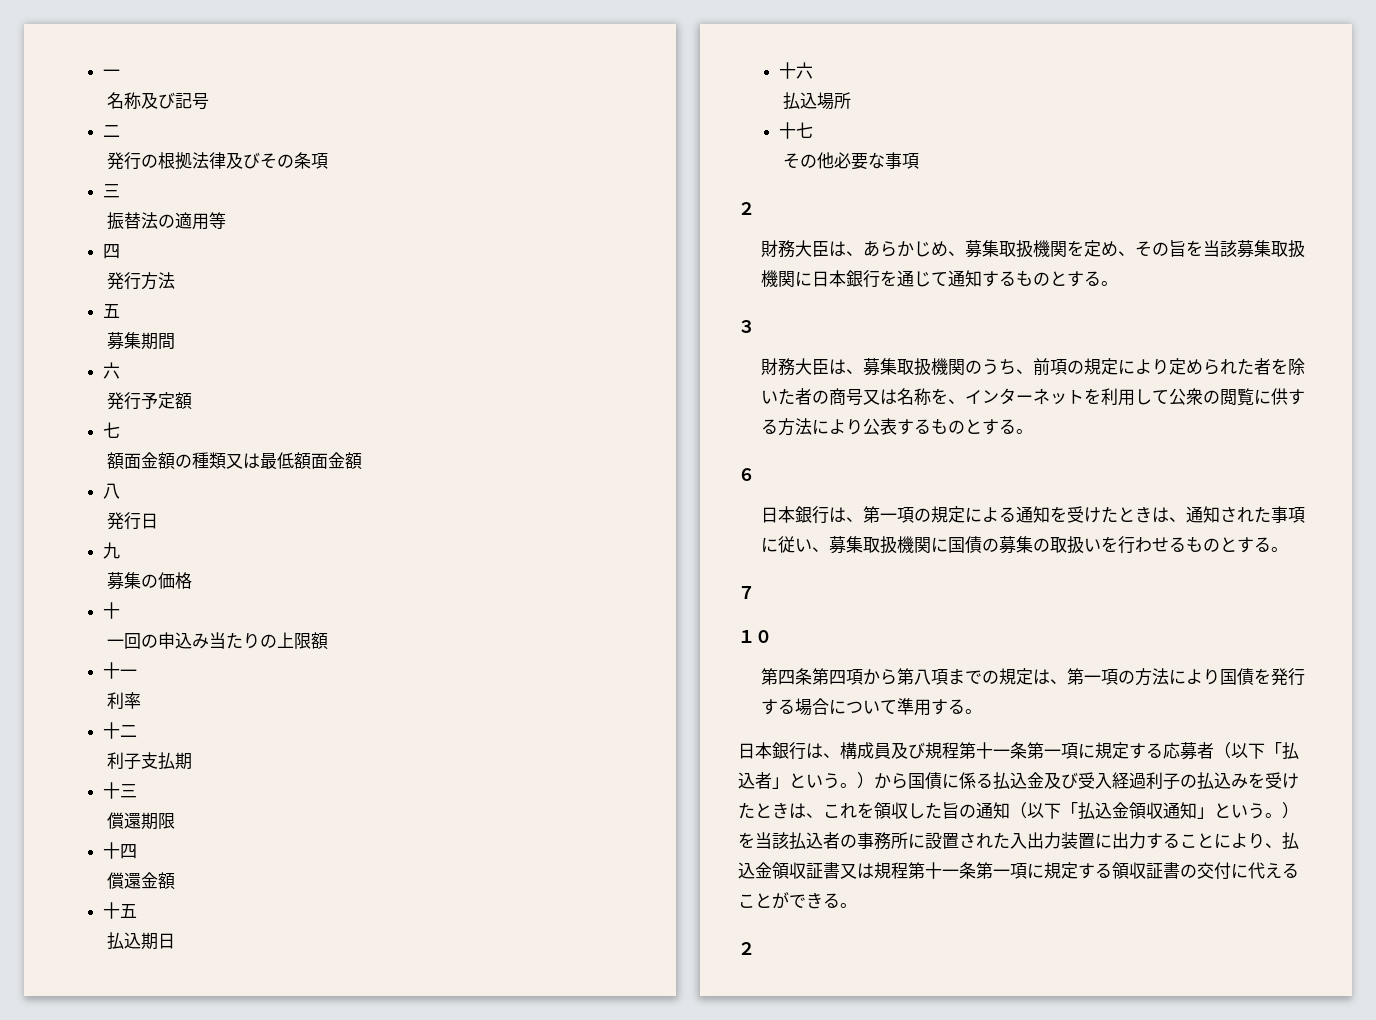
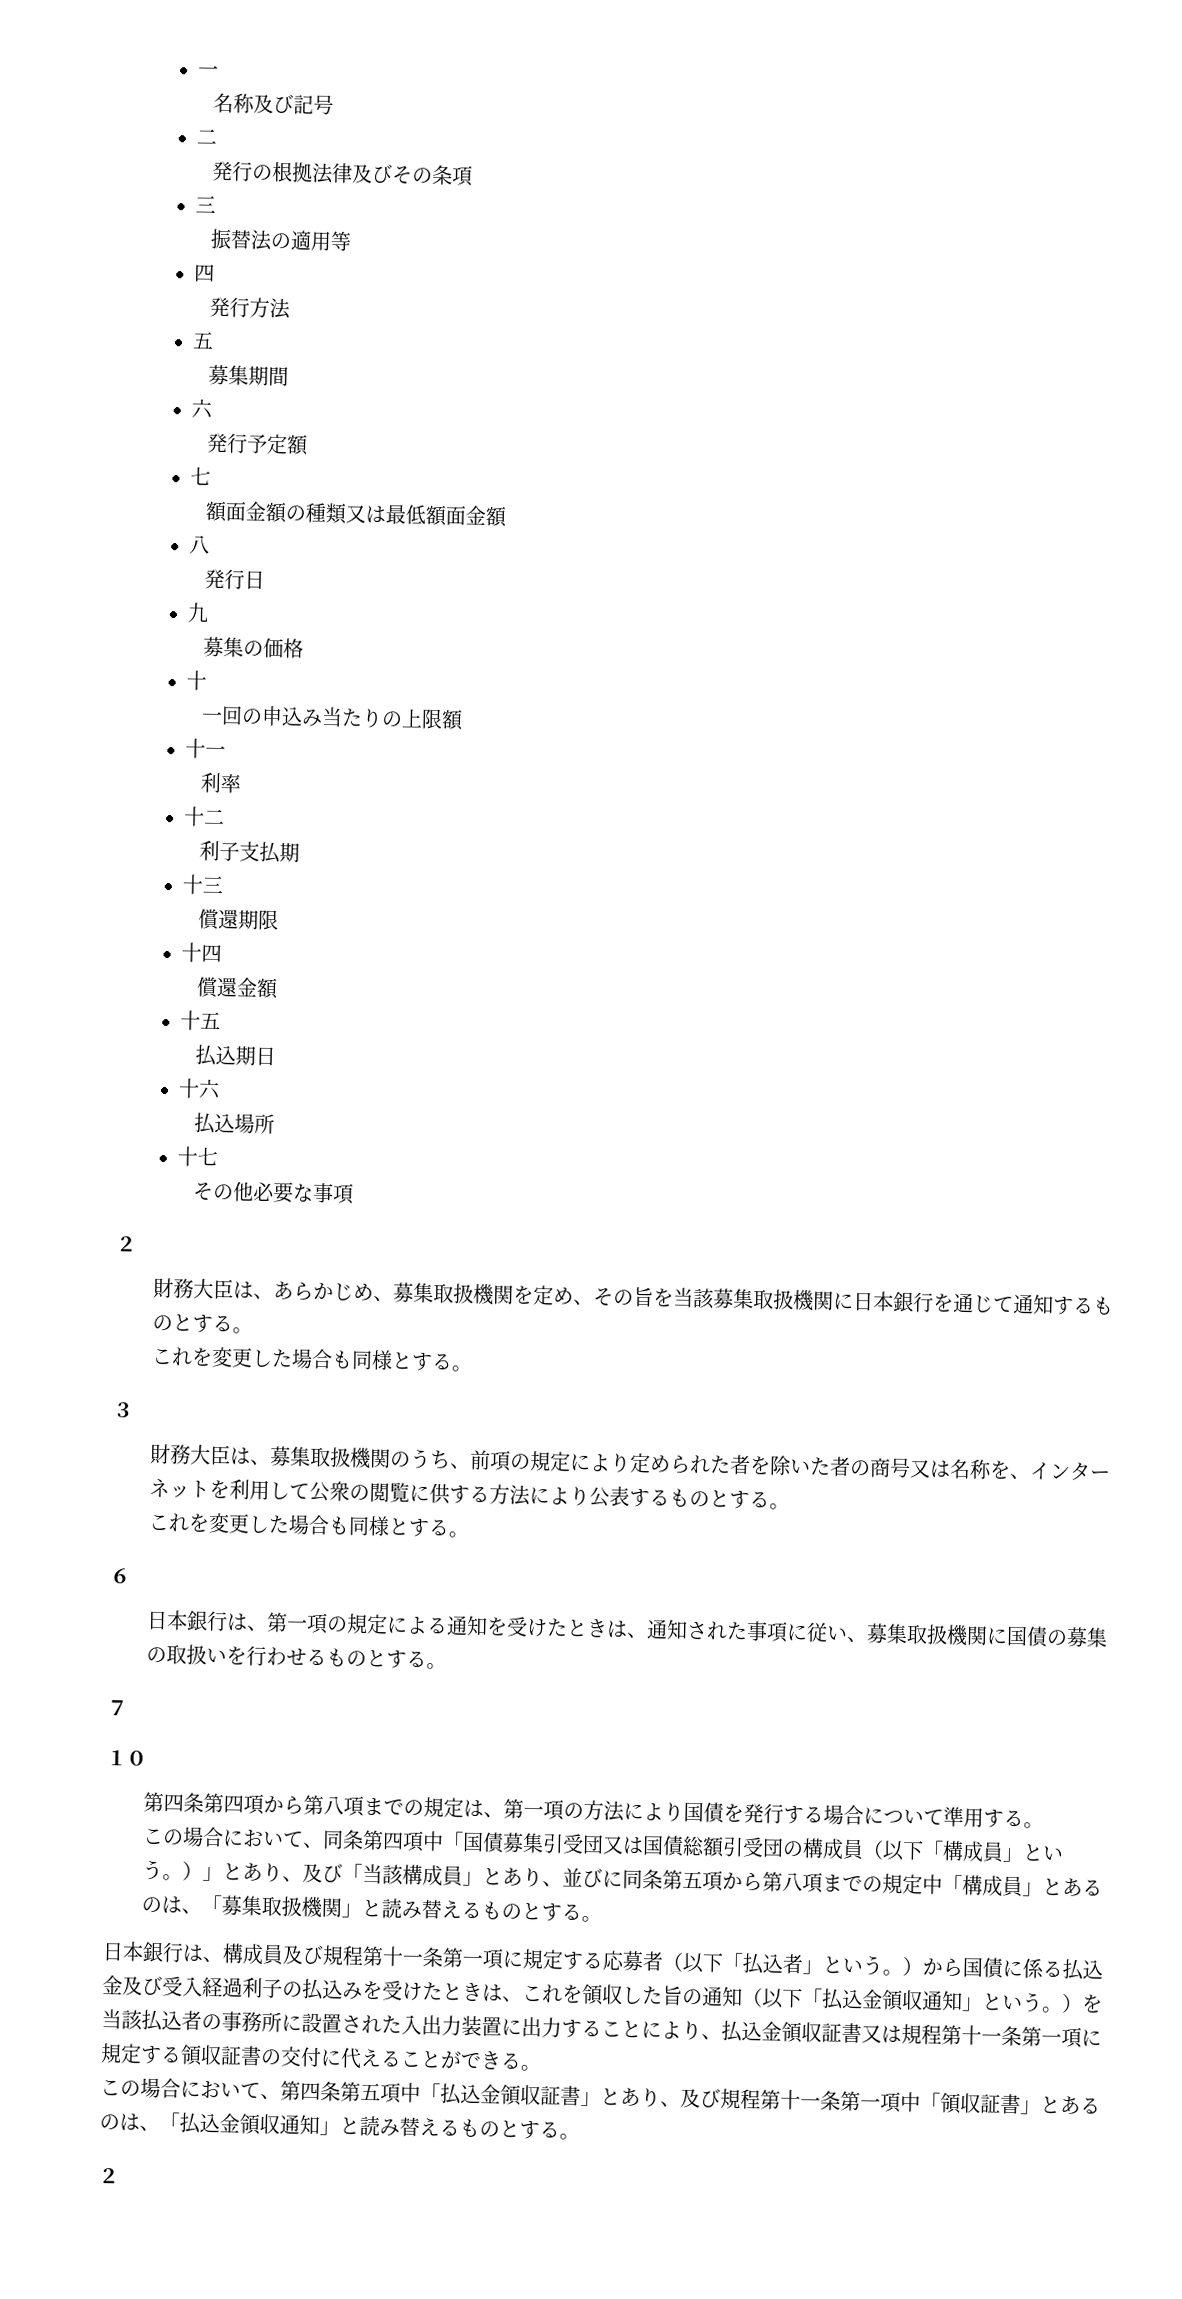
(1118, 283) none -> [150,1346,472,1372] // これを変更した場合も同様とする。
(1033, 431) none -> [147,1512,469,1538] // これを変更した場合も同様とする。
(982, 711) none -> [141,1826,1064,1863] [141,1859,1103,1897] [140,1894,602,1923] // この場合において、同条第四項中「国債募集引受団又は国債総額引受団の構成員（以下「構成員」という。）」とあり、及び「当該構成員」とあり、並びに同条第五項から第八項までの規定中「構成員」とあるのは、「募集取扱機関」と読み替えるものとする。
(857, 905) none -> [100,2077,1101,2115] [99,2112,580,2140] // この場合において、第四条第五項中「払込金領収証書」とあり、及び規程第十一条第一項中「領収証書」とあるのは、「払込金領収通知」と読み替えるものとする。

